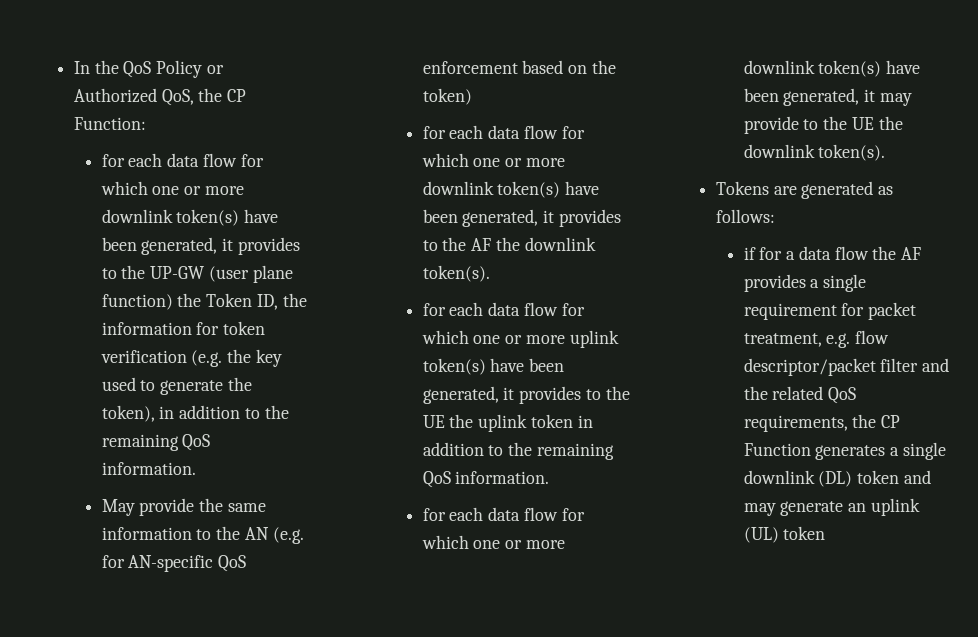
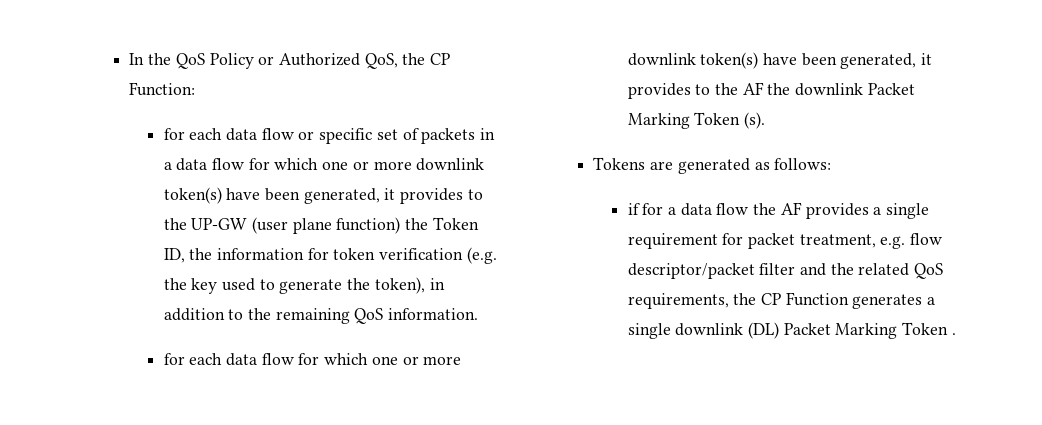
(237, 160) none -> [298,128,496,144] [163,158,244,171] or specific set of packets in a data flow
[101,498,266,516] [101,526,304,544] [101,555,247,572] [422,60,616,74] [422,88,472,105] // May provide the same information to the AN (e.g. for AN-specific QoS enforcement based on the token) -> (479, 314) none
[422,265,490,282] [422,302,585,316] [421,330,619,348] [422,358,565,375] [422,386,630,404] [422,414,593,432] [422,442,614,460] [422,471,550,488] [422,507,585,521] [421,535,565,549] [743,60,921,77] [743,88,912,106] [743,116,903,134] [743,144,886,161] token(s). // for each data flow for which one or more uplink token(s) have been generated, it provides to the UE the uplink token in addition to the remaining QoS information. // for each data flow for which one or more downlink token(s) have been generated, it may provide to the UE the downlink token(s). -> [867,83,915,95] [627,112,765,129] Packet Marking Token (s).
[857,470,931,484] [743,498,920,516] [743,526,826,543] token and may generate an uplink (UL) token -> [783,322,956,339] Packet Marking Token .

